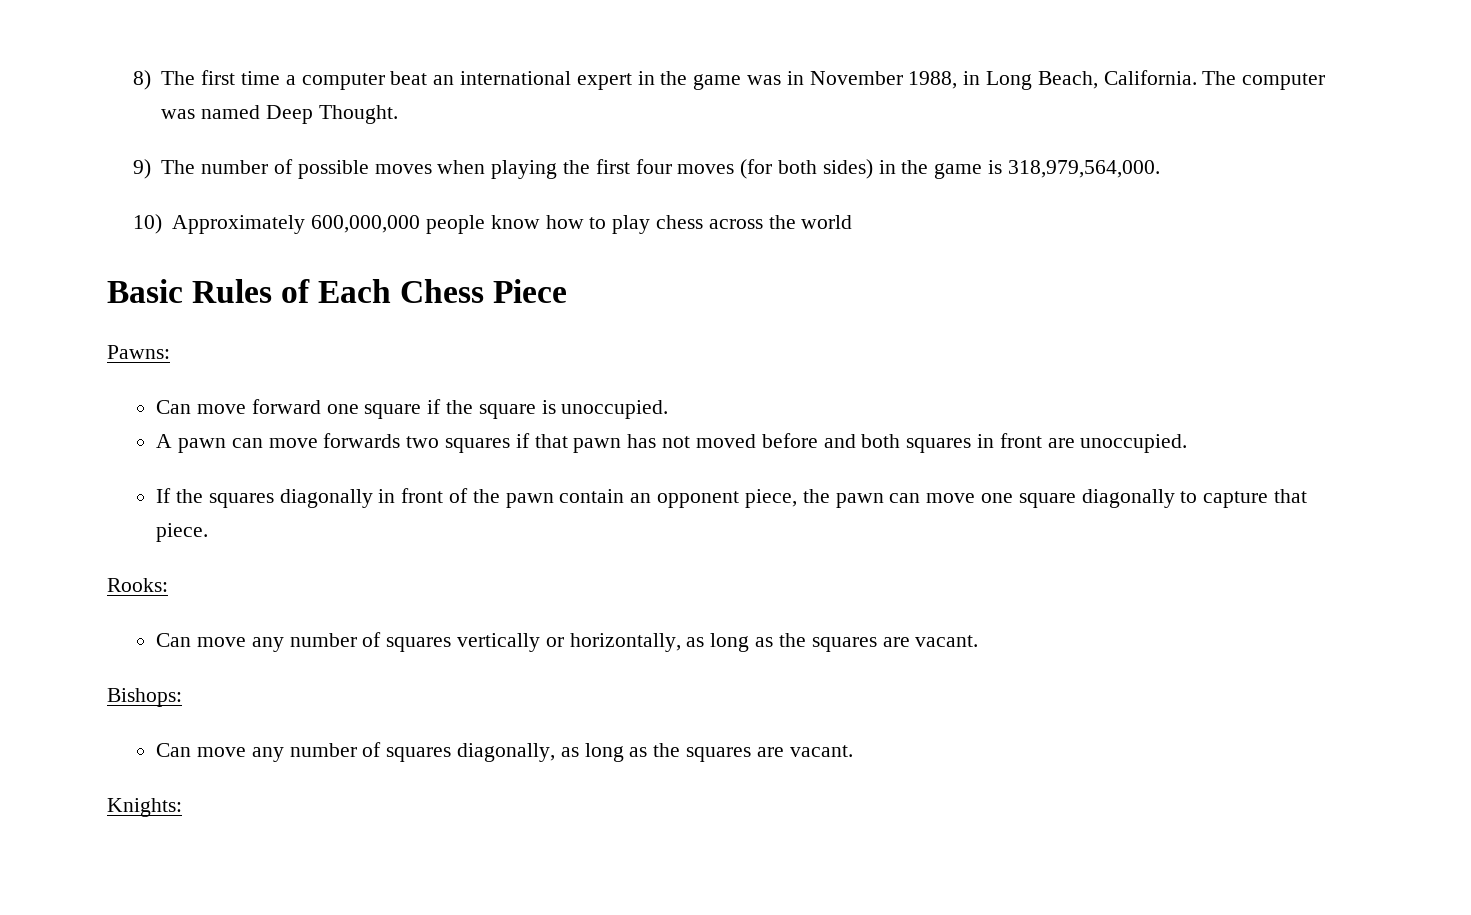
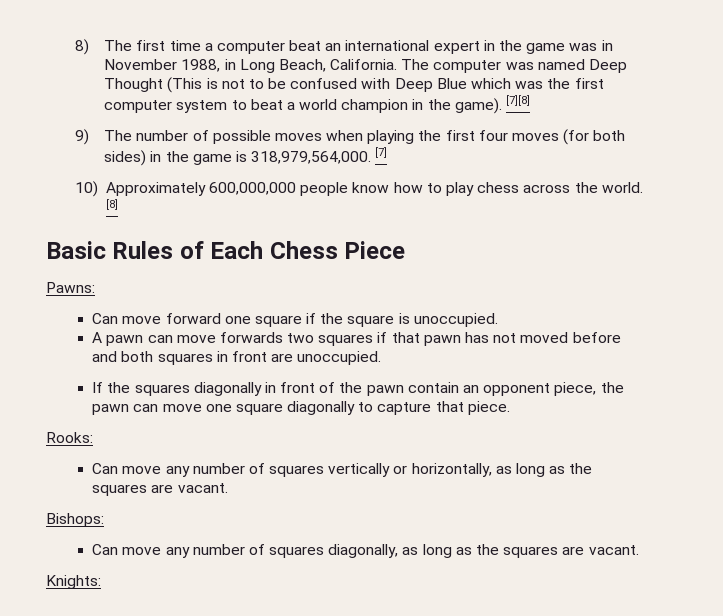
[318,105,398,124] Thought. -> [104,77,604,93] [104,95,531,114] Thought (This is not to be confused with Deep Blue which was the first computer system to beat a world champion in the game). [7][8]
(1160, 169) none -> [375,147,388,158] [7]
[801,215,853,229] world -> [601,182,643,193] [105,199,118,210] world. [8]

